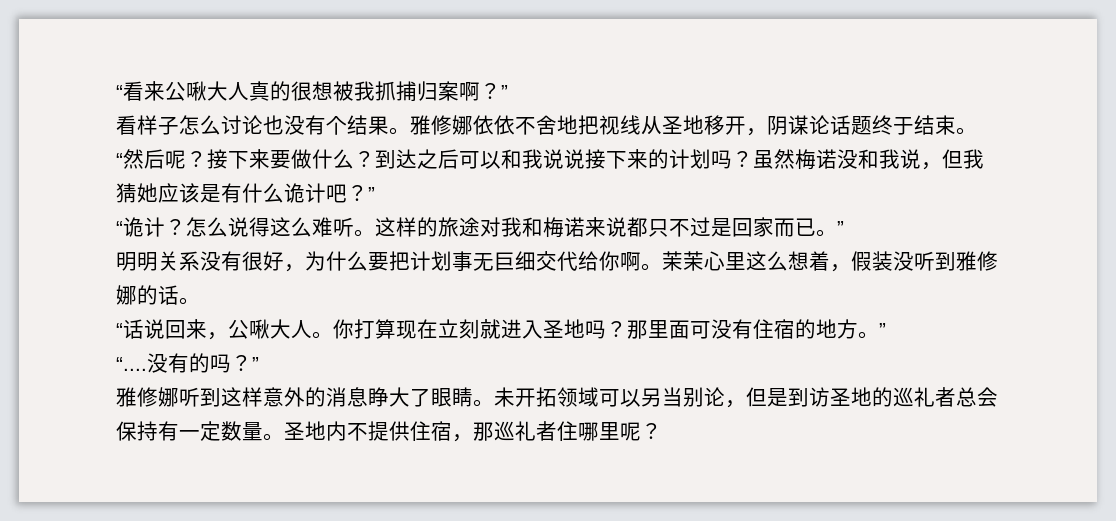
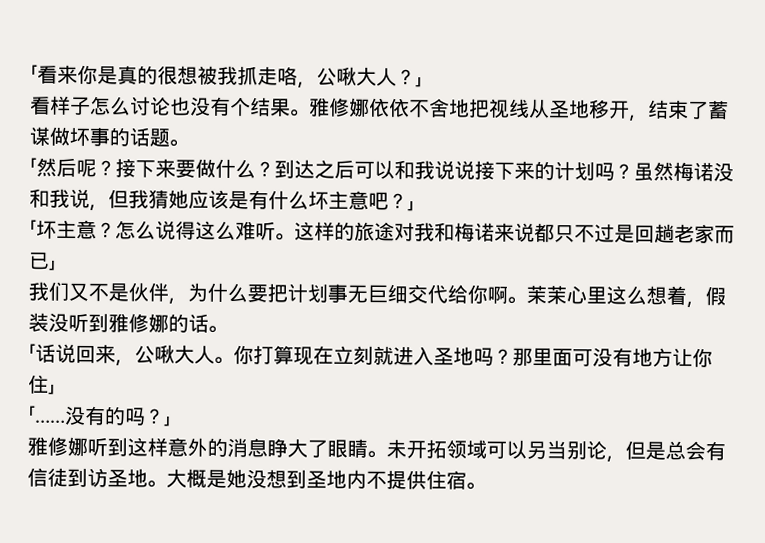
[116,81,508,102] “看来公啾大人真的很想被我抓捕归案啊？” -> [30,64,423,89] 「看来你是真的很想被我抓走咯，公啾大人？」
[767,115,977,135] [116,153,123,167] 阴谋论话题终于结束。 // “ -> [648,99,729,120] [29,126,189,147] [29,157,37,175] 结束了蓄谋做坏事的话题。 // 「
[284,183,375,203] [116,217,165,237] 诡计吧？” // “诡计 -> [308,190,415,212] [29,219,97,240] 坏主意吧？」 // 「坏主意
[753,217,844,237] [116,251,284,271] 家而已。” // 明明关系没有很好 -> [654,223,735,244] [29,251,57,271] [28,281,169,302] 趟老家而已」 // 我们又不是伙伴
[116,323,123,337] “ -> [28,343,36,361] 「
[753,319,886,339] [116,357,147,371] 住宿的地方。” // “.... -> [632,347,713,368] [28,374,56,395] [27,405,66,424] 地方让你住」 // 「……
[252,357,259,371] ” -> [163,415,172,427] 」
[788,387,998,407] [116,421,662,442] 到访圣地的巡礼者总会保持有一定数量。圣地内不提供住宿，那巡礼者住哪里呢？ -> [665,440,726,461] [27,467,486,490] 总会有信徒到访圣地。大概是她没想到圣地内不提供住宿。

